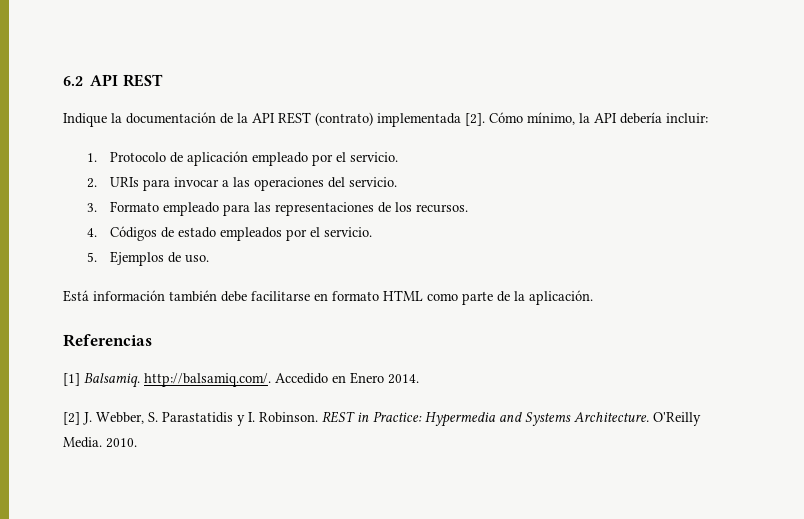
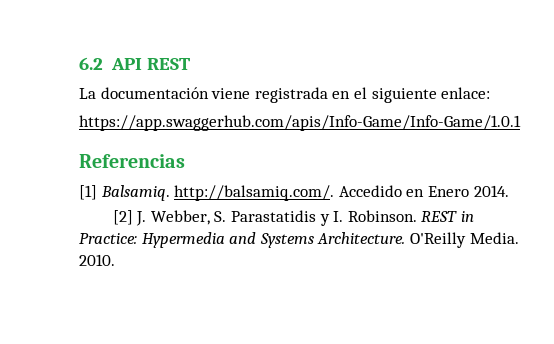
[63,112,708,127] [86,151,399,166] [86,177,398,191] [86,201,469,216] [86,226,373,241] [86,251,210,266] [63,290,593,305] Indique la documentación de la API REST (contrato) implementada [2]. Cómo mínimo, la API debería incluir: // 1. Protocolo de aplicación empleado por el servicio. // 2. URIs para invocar a las operaciones del servicio. // 3. Formato empleado para las representaciones de los recursos. // 4. Códigos de estado empleados por el servicio. // 5. Ejemplos de uso. // Está información también debe facilitarse en formato HTML como parte de la aplicación. -> [79,87,491,103] [79,115,521,131] La documentación viene registrada en el siguiente enlace: // https://app.swaggerhub.com/apis/Info-Game/Info-Game/1.0.1

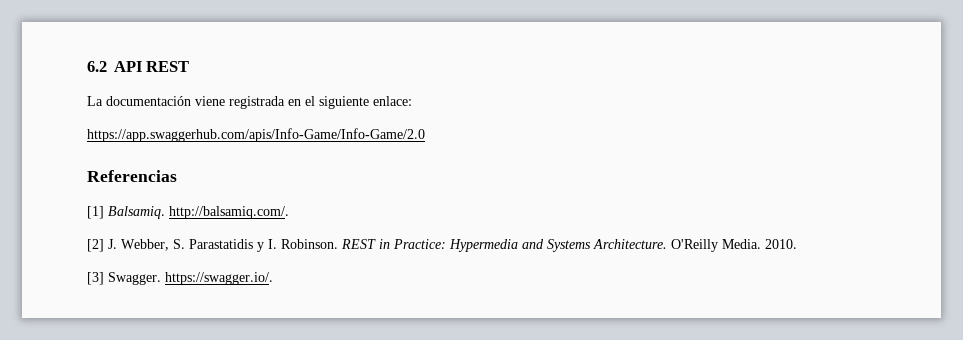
[79,115,521,131] https://app.swaggerhub.com/apis/Info-Game/Info-Game/1.0.1 -> [87,128,425,142] https://app.swaggerhub.com/apis/Info-Game/Info-Game/2.0
[338,185,509,197] Accedido en Enero 2014. -> (289, 212) none
(115, 260) none -> [87,272,273,285] // [3] Swagger. https://swagger.io/.

